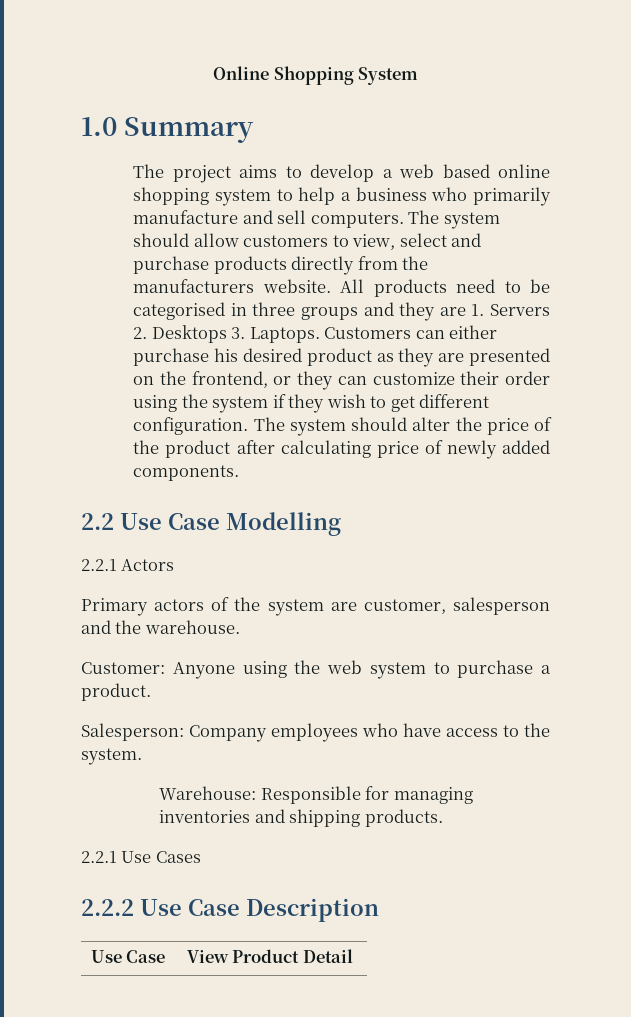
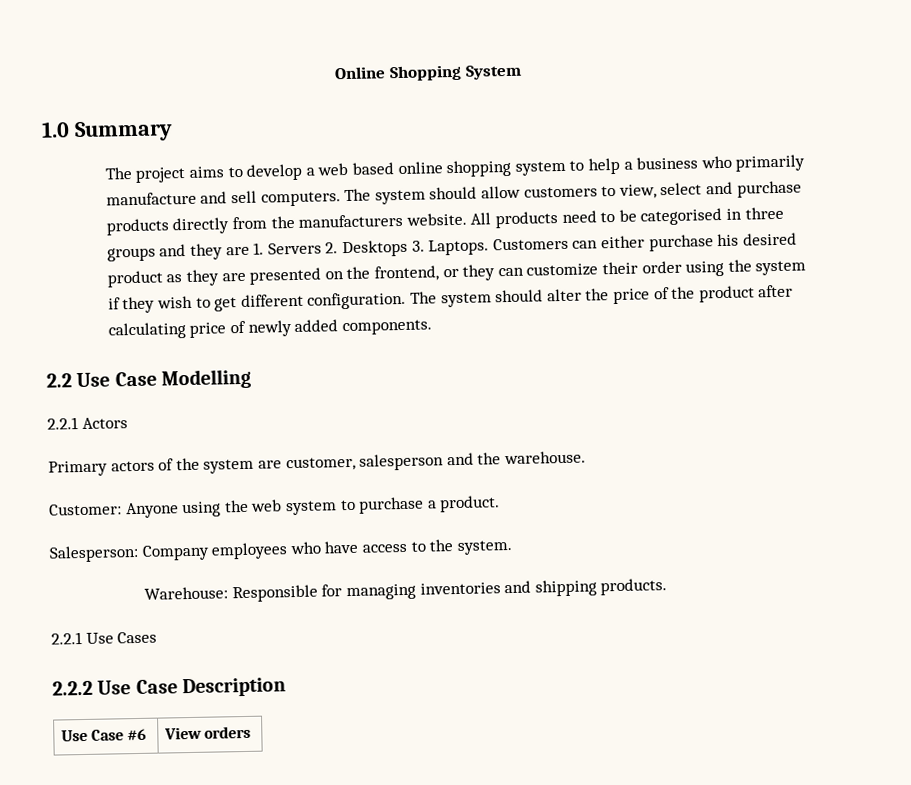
(166, 956) none -> [127,728,148,741] #6
[232,949,353,963] Product Detail -> [204,725,252,739] orders

